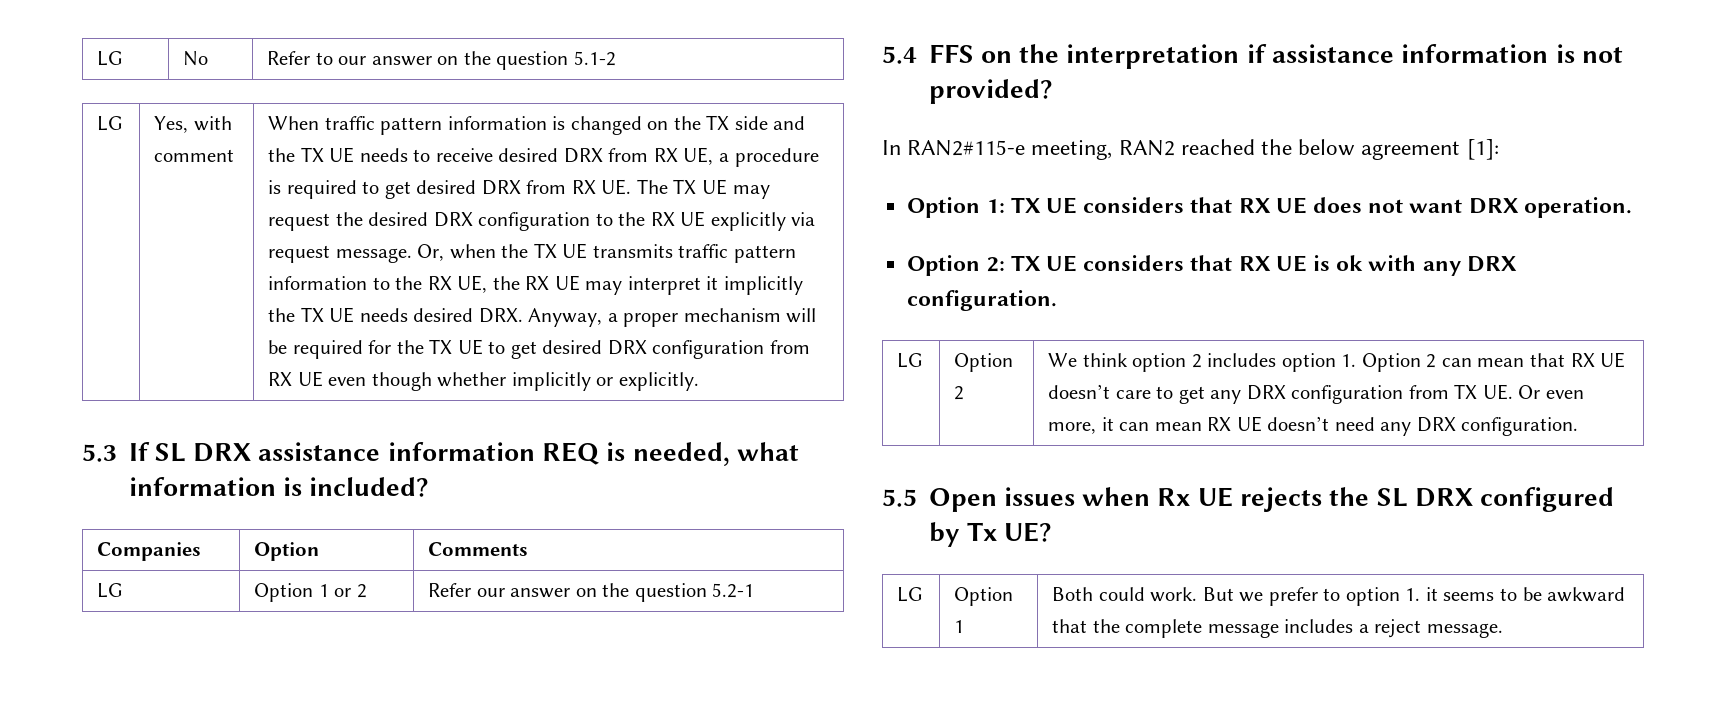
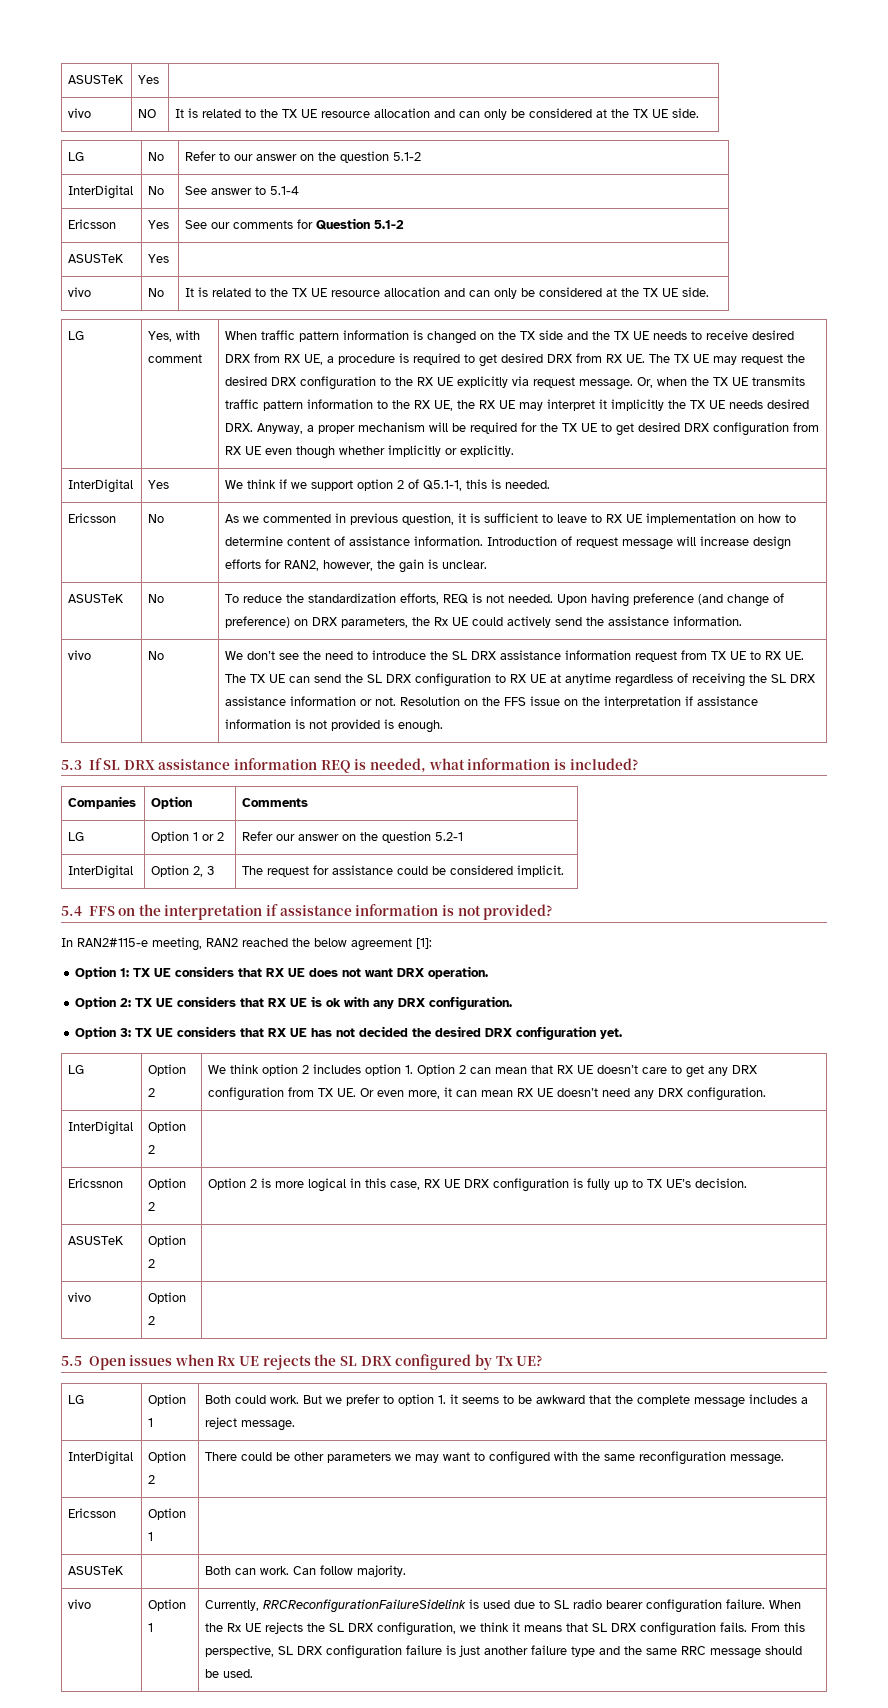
(97, 58) none -> [68,75,125,84] [138,75,160,84] [68,108,92,118] [138,109,157,118] [175,108,700,120] ASUSTeK | Yes | // vivo | NO | It is related to the TX UE resource allocation and can only be considered at the TX UE side. //
(616, 58) none -> [68,185,134,199] [148,186,165,195] [185,186,300,195] [68,219,117,229] [148,220,170,229] [185,218,405,230] [68,254,125,263] [148,254,170,263] [68,287,92,297] [148,288,165,297] [185,287,710,299] // InterDigital | No | See answer to 5.1-4 // Ericsson | Yes | See our comments for Question 5.1-2 // ASUSTeK | Yes | // vivo | No | It is related to the TX UE resource allocation and can only be considered at the TX UE side.
(699, 381) none -> [68,479,134,493] [148,480,170,489] [225,479,551,491] [68,513,117,523] [148,514,165,523] [225,513,797,525] [225,536,792,550] [225,559,488,573] [68,594,125,603] [148,594,165,603] [225,593,785,607] [225,616,743,628] [68,650,92,660] [148,651,165,660] [225,650,805,662] [225,673,816,687] [225,696,759,708] [225,719,444,733] // InterDigital | Yes | We think if we support option 2 of Q5.1-1, this is needed. // Ericsson | No | As we commented in previous question, it is sufficient to leave to RX UE implementation on how to determine content of assistance information. Introduction of request message will increase design efforts for RAN2, however, the gain is unclear. // ASUSTeK | No | To reduce the standardization efforts, REQ is not needed. Upon having preference (and change of preference) on DRX parameters, the Rx UE could actively send the assistance information. // vivo | No | We don’t see the need to introduce the SL DRX assistance information request from TX UE to RX UE. The TX UE can send the SL DRX configuration to RX UE at anytime regardless of receiving the SL DRX assistance information or not. Resolution on the FFS issue on the interpretation if assistance information is not provided is enough.
(755, 590) none -> [68,865,134,879] [151,865,215,877] [242,865,565,877] // InterDigital | Option 2, 3 | The request for assistance could be considered implicit.
(1058, 300) none -> [75,1026,623,1040] // Option 3: TX UE considers that RX UE has not decided the desired DRX configuration yet.
(1579, 426) none -> [68,1121,134,1135] [148,1121,187,1133] [148,1145,156,1154] [68,1178,124,1188] [148,1178,187,1190] [148,1202,156,1211] [208,1178,748,1192] [68,1236,125,1245] [148,1235,187,1247] [148,1259,156,1268] [68,1292,92,1302] [148,1292,187,1304] [148,1316,156,1325] // InterDigital | Option 2 | // Ericssnon | Option 2 | Option 2 is more logical in this case, RX UE DRX configuration is fully up to TX UE’s decision. // ASUSTeK | Option 2 | // vivo | Option 2 |
(1503, 630) none -> [68,1451,134,1465] [148,1451,187,1463] [148,1475,156,1484] [205,1451,785,1465] [68,1508,117,1518] [148,1508,187,1520] [148,1532,154,1541] [68,1566,125,1575] [205,1565,407,1577] [68,1599,92,1609] [148,1599,187,1611] [148,1623,154,1632] [205,1599,802,1613] [205,1622,806,1636] [205,1645,803,1659] [205,1669,254,1678] // InterDigital | Option 2 | There could be other parameters we may want to configured with the same reconfiguration message. // Ericsson | Option 1 | // ASUSTeK | | Both can work. Can follow majority. // vivo | Option 1 | Currently, RRCReconfigurationFailureSidelink is used due to SL radio bearer configuration failure. When the Rx UE rejects the SL DRX configuration, we think it means that SL DRX configuration fails. From this perspective, SL DRX configuration failure is just another failure type and the same RRC message should be used.

